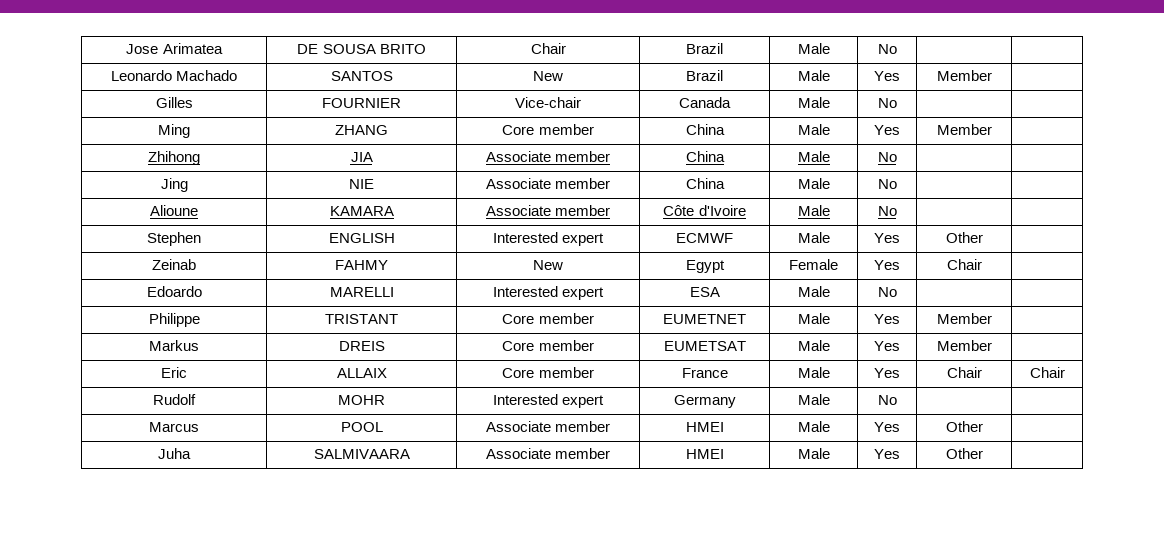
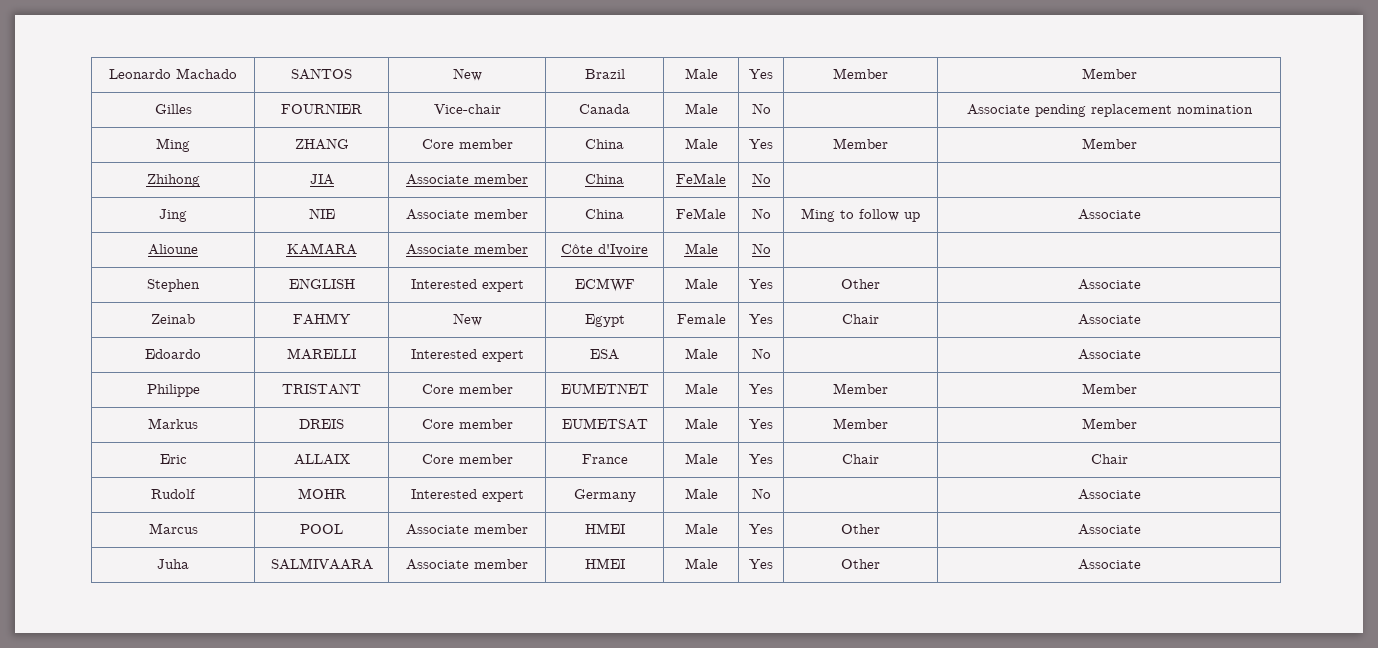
[126,43,223,54] [297,44,426,54] [530,43,566,54] [686,43,723,54] [797,43,830,54] [877,44,897,54] Jose Arimatea | DE SOUSA BRITO | Chair | Brazil | Male | No | | // -> (109, 74) none
(992, 75) none -> [1081,68,1137,79] Member
(897, 103) none -> [966,104,1253,117] Associate pending replacement nomination
(992, 129) none -> [1081,138,1137,149] Member
[797,151,830,162] Male -> [676,173,727,184] FeMale
[797,178,830,189] [877,179,897,189] Male | No | | -> [676,208,727,219] [751,208,771,219] [801,208,921,222] [1077,209,1141,220] FeMale | No | Ming to follow up | Associate
(983, 237) none -> [1077,279,1141,290] Associate
(982, 264) none -> [1077,314,1141,325] Associate
(897, 292) none -> [1077,349,1141,360] Associate
(992, 318) none -> [1081,383,1137,394] Member
(992, 345) none -> [1081,418,1137,429] Member
(897, 400) none -> [1077,489,1141,500] Associate
(983, 426) none -> [1077,524,1141,535] Associate
(983, 453) none -> [1077,559,1141,570] Associate

